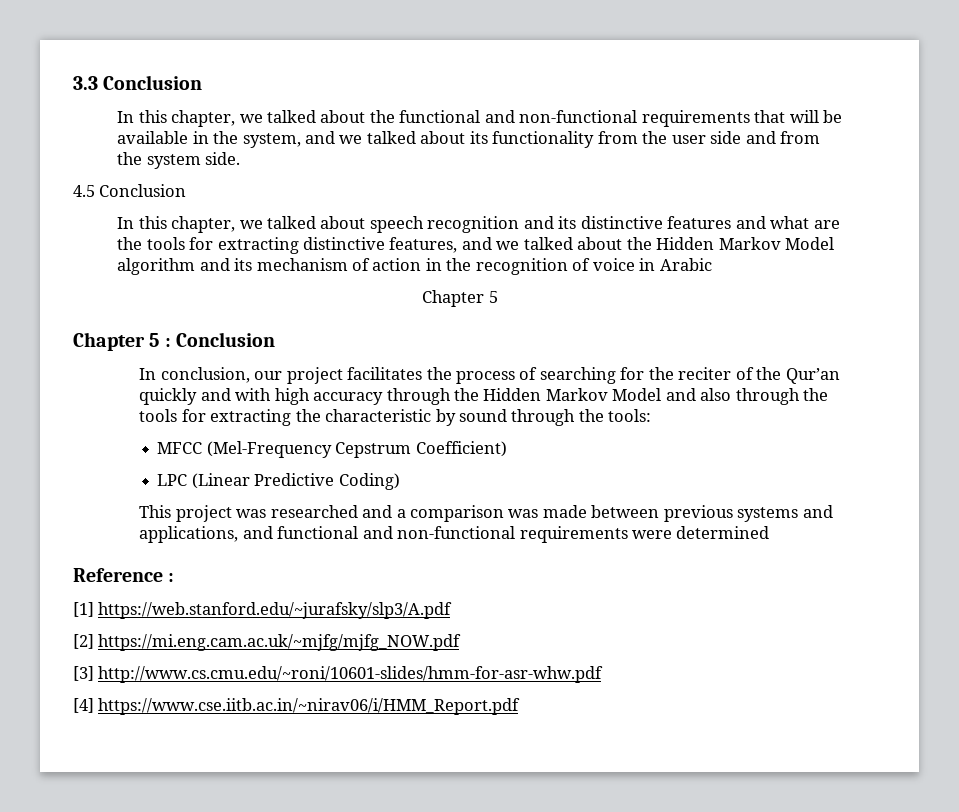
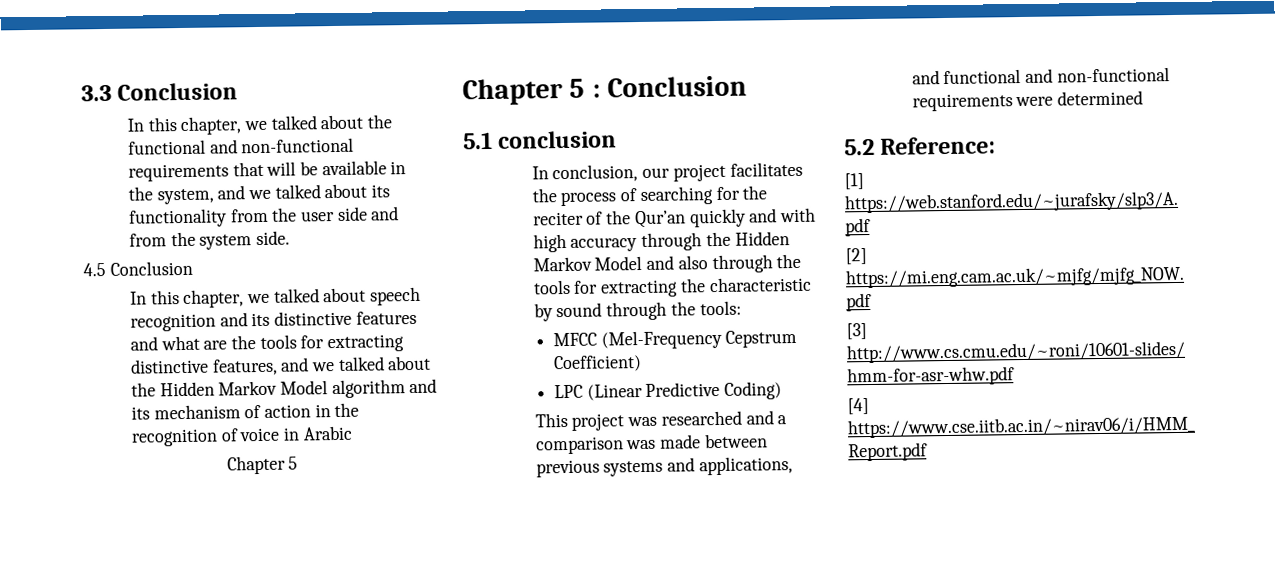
(276, 339) none -> [463,130,618,150] // 5.1 conclusion
[73,568,175,582] Reference : -> [844,136,997,156] 5.2 Reference:

